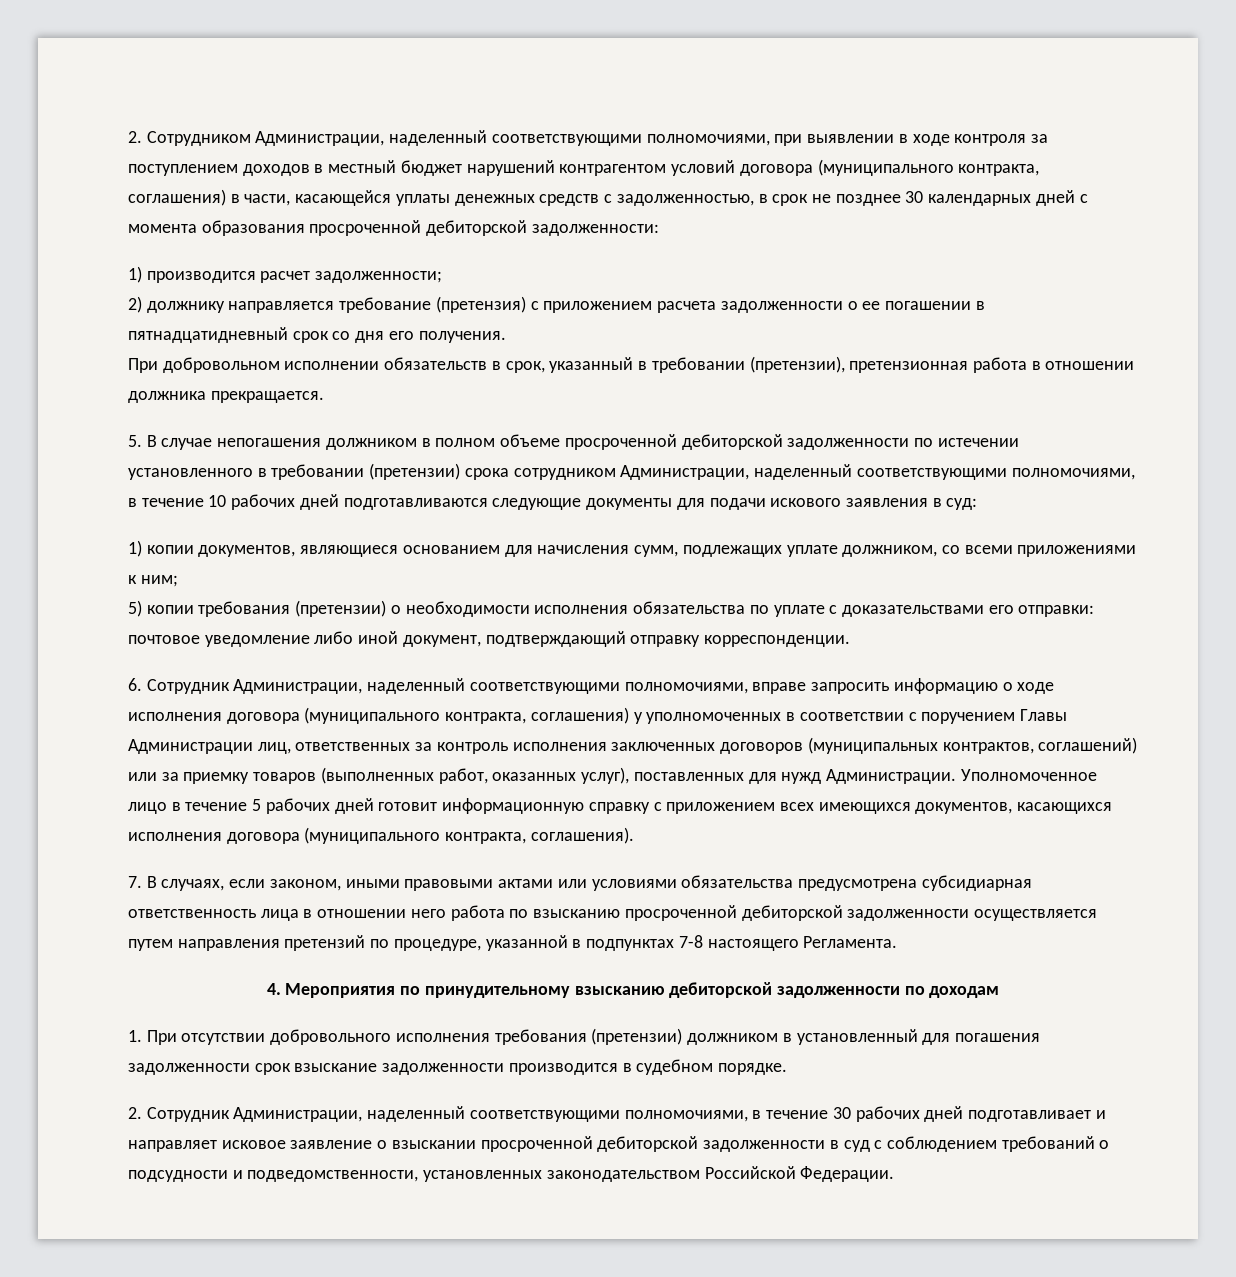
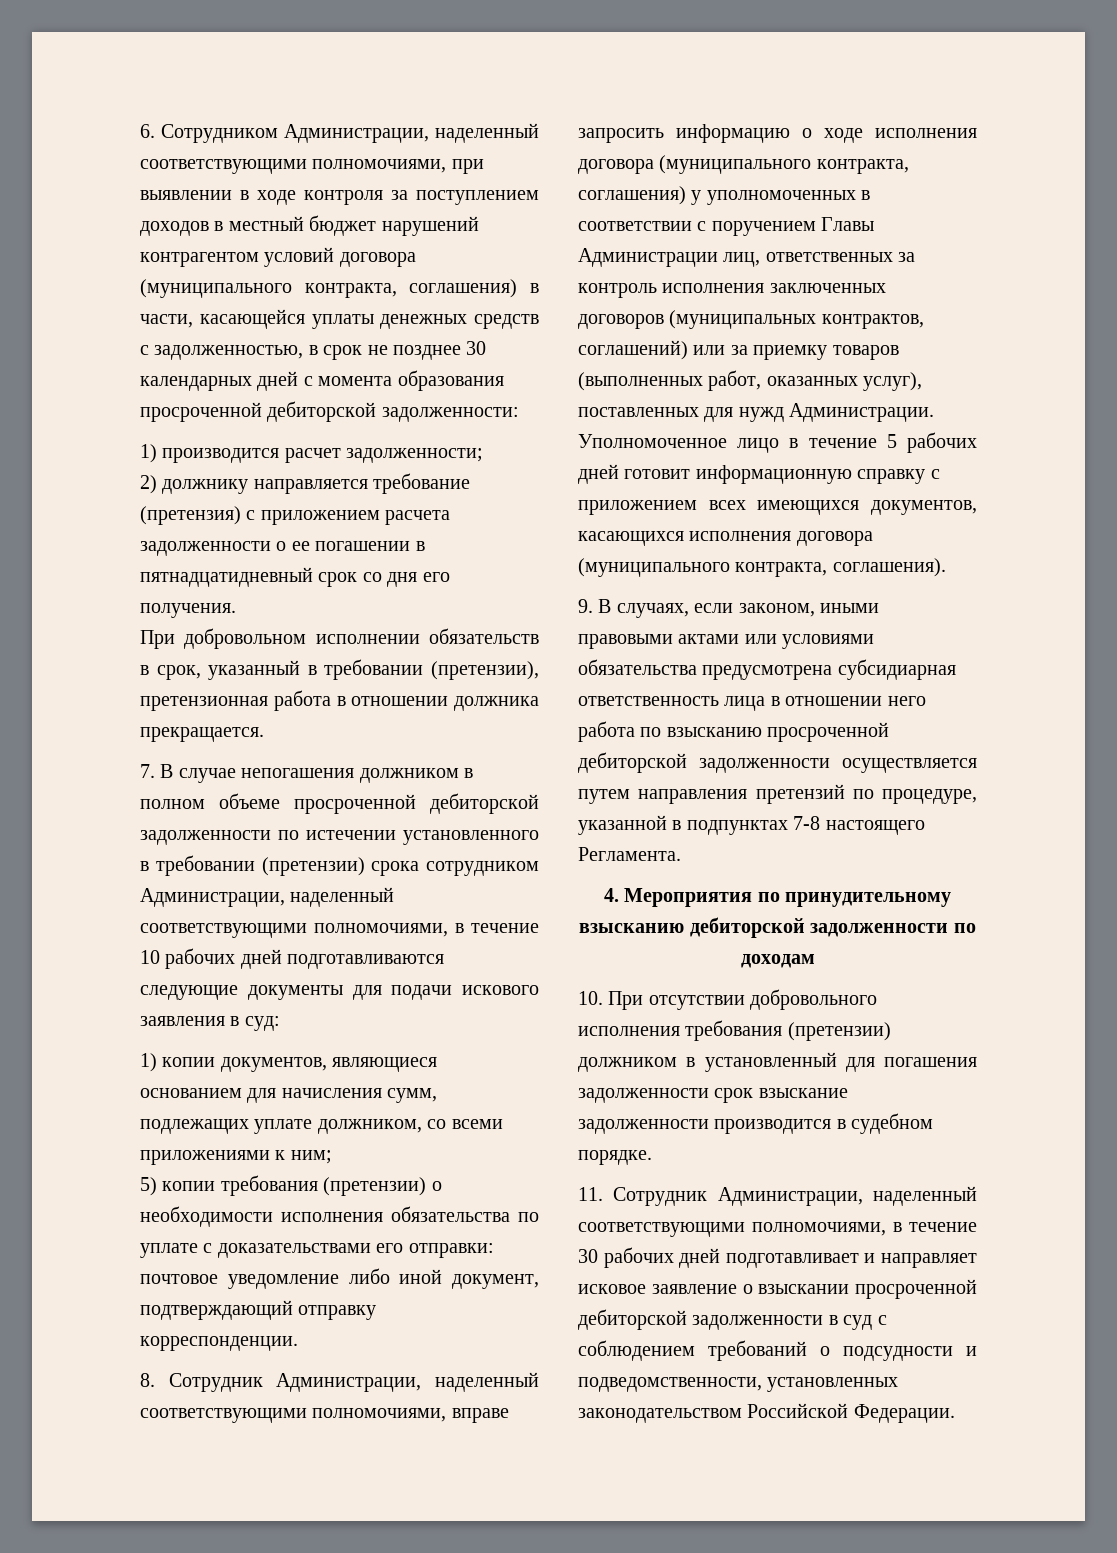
[128,131,142,143] 2. -> [140,124,155,138] 6.
[128,435,142,447] 5. -> [140,764,155,778] 7.
[128,678,142,691] 6. -> [140,1373,155,1387] 8.
[128,876,142,888] 7. -> [578,599,593,613] 9.
[128,1030,142,1042] 1. -> [578,991,603,1005] 10.
[128,1107,142,1119] 2. -> [578,1187,603,1201] 11.

